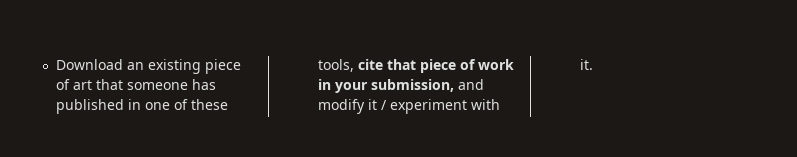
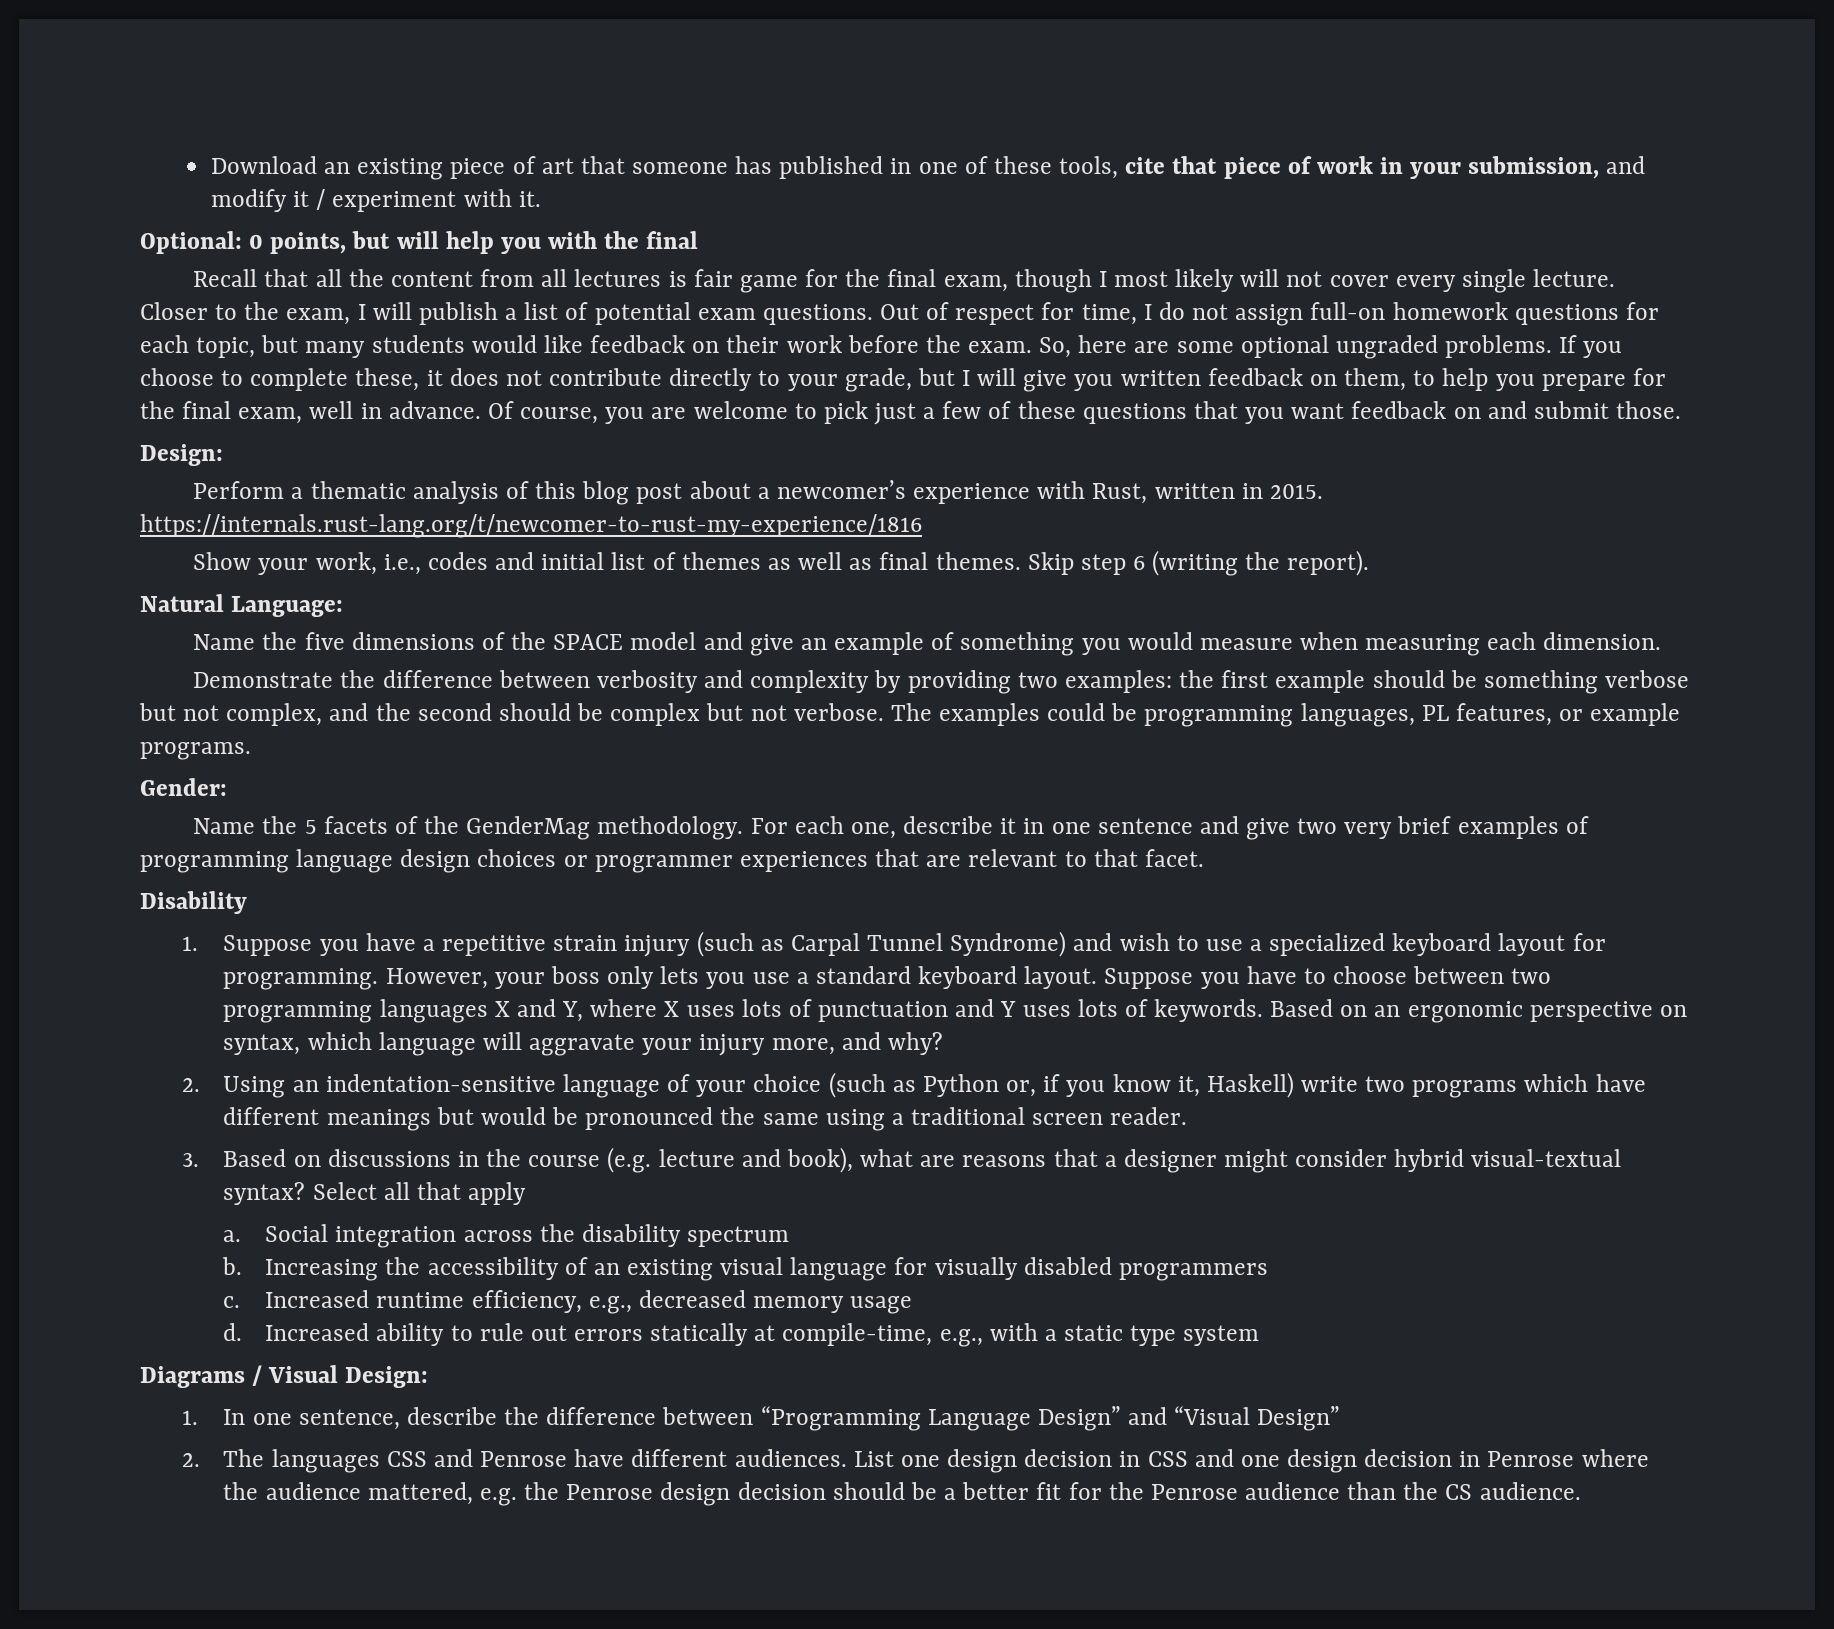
(593, 64) none -> [140,231,699,254] [193,269,1616,293] [140,302,1659,326] [140,335,1623,359] [140,368,1666,392] [140,401,1682,425] [140,444,223,466] [193,480,1323,505] [140,514,922,538] [193,550,1370,576] [140,594,344,617] [193,632,1662,656] [193,670,1689,694] [139,703,1681,727] [140,742,251,760] [140,778,227,796] [193,816,1589,840] [140,849,1204,873] [140,891,247,914] [181,931,1606,957] [223,966,1552,990] [223,999,1687,1023] [223,1032,943,1056] [181,1072,1646,1098] [223,1107,1188,1131] [181,1147,1622,1173] [223,1182,527,1205] [223,1224,790,1248] [222,1257,1268,1281] [223,1290,913,1314] [223,1323,1260,1347] [140,1365,429,1388] [181,1406,1341,1431] [181,1449,1649,1473] [223,1482,1581,1506] // Optional: 0 points, but will help you with the final // Recall that all the content from all lectures is fair game for the final exam, though I most likely will not cover every single lecture. Closer to the exam, I will publish a list of potential exam questions. Out of respect for time, I do not assign full-on homework questions for each topic, but many students would like feedback on their work before the exam. So, here are some optional ungraded problems. If you choose to complete these, it does not contribute directly to your grade, but I will give you written feedback on them, to help you prepare for the final exam, well in advance. Of course, you are welcome to pick just a few of these questions that you want feedback on and submit those. // Design: // Perform a thematic analysis of this blog post about a newcomer’s experience with Rust, written in 2015. https://internals.rust-lang.org/t/newcomer-to-rust-my-experience/1816 // Show your work, i.e., codes and initial list of themes as well as final themes. Skip step 6 (writing the report). // Natural Language: // Name the five dimensions of the SPACE model and give an example of something you would measure when measuring each dimension. // Demonstrate the difference between verbosity and complexity by providing two examples: the first example should be something verbose but not complex, and the second should be complex but not verbose. The examples could be programming languages, PL features, or example programs. // Gender: // Name the 5 facets of the GenderMag methodology. For each one, describe it in one sentence and give two very brief examples of programming language design choices or programmer experiences that are relevant to that facet. // Disability // 1. Suppose you have a repetitive strain injury (such as Carpal Tunnel Syndrome) and wish to use a specialized keyboard layout for programming. However, your boss only lets you use a standard keyboard layout. Suppose you have to choose between two programming languages X and Y, where X uses lots of punctuation and Y uses lots of keywords. Based on an ergonomic perspective on syntax, which language will aggravate your injury more, and why? // 2. Using an indentation-sensitive language of your choice (such as Python or, if you know it, Haskell) write two programs which have different meanings but would be pronounced the same using a traditional screen reader. // 3. Based on discussions in the course (e.g. lecture and book), what are reasons that a designer might consider hybrid visual-textual syntax? Select all that apply // a. Social integration across the disability spectrum // b. Increasing the accessibility of an existing visual language for visually disabled programmers // c. Increased runtime efficiency, e.g., decreased memory usage // d. Increased ability to rule out errors statically at compile-time, e.g., with a static type system // Diagrams / Visual Design: // 1. In one sentence, describe the difference between “Programming Language Design” and “Visual Design” // 2. The languages CSS and Penrose have different audiences. List one design decision in CSS and one design decision in Penrose where the audience mattered, e.g. the Penrose design decision should be a better fit for the Penrose audience than the CS audience.

